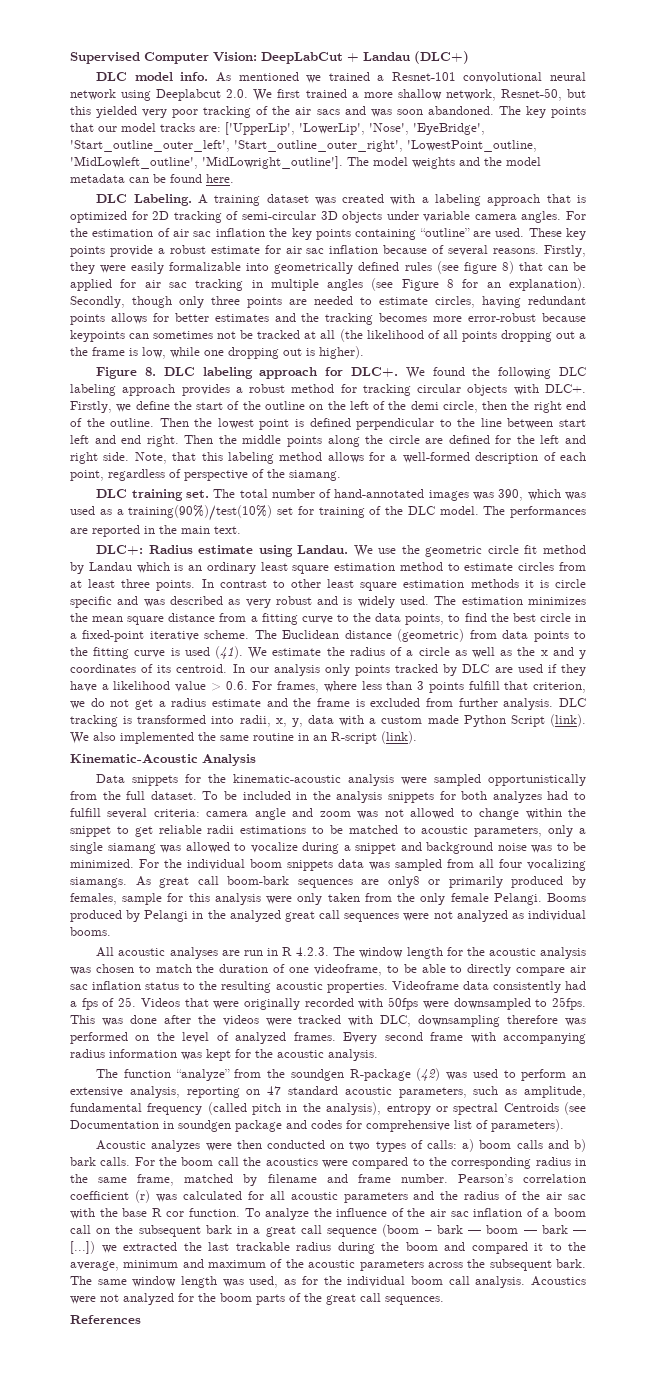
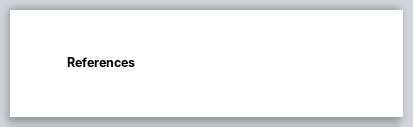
[70,51,469,64] [96,72,586,83] [70,88,586,101] [70,106,586,118] [70,122,485,135] [70,140,537,152] [70,156,541,169] [70,174,234,183] [96,194,587,206] [70,211,586,223] [70,228,586,240] [70,245,586,257] [70,261,587,274] [70,278,587,291] [70,296,586,308] [70,313,587,325] [70,329,586,342] [70,346,364,359] [96,367,586,379] [70,384,586,396] [70,401,586,413] [70,418,586,430] [70,435,586,447] [70,452,586,464] [70,469,341,481] [96,489,587,501] [70,505,586,521] [70,525,241,537] [96,545,587,557] [70,562,586,574] [70,579,587,591] [70,596,587,608] [70,613,587,625] [70,629,586,642] [70,646,587,659] [70,664,586,676] [70,681,586,693] [70,698,587,710] [70,714,587,727] [70,731,417,744] [70,754,256,766] [96,774,587,786] [70,791,587,803] [70,808,586,820] [70,825,587,837] [70,842,586,854] [70,859,586,871] [70,876,587,888] [70,893,586,905] [70,910,586,922] [70,927,111,936] [96,947,586,959] [70,964,587,976] [70,981,586,993] [70,997,586,1010] [70,1015,586,1027] [70,1032,586,1044] [70,1049,378,1061] [96,1068,586,1081] [70,1086,586,1098] [70,1102,587,1115] [70,1119,564,1132] [96,1139,586,1152] [70,1157,586,1169] [70,1174,587,1186] [70,1190,587,1203] [70,1208,586,1220] [70,1224,587,1237] [70,1241,586,1254] [70,1259,587,1271] [70,1276,586,1288] [70,1293,444,1305] Supervised Computer Vision: DeepLabCut + Landau (DLC+) // DLC model info. As mentioned we trained a Resnet-101 convolutional neural network using Deeplabcut 2.0. We first trained a more shallow network, Resnet-50, but this yielded very poor tracking of the air sacs and was soon abandoned. The key points that our model tracks are: ['UpperLip', 'LowerLip', 'Nose', 'EyeBridge', 'Start_outline_outer_left', 'Start_outline_outer_right', 'LowestPoint_outline, 'MidLowleft_outline', 'MidLowright_outline']. The model weights and the model metadata can be found here. // DLC Labeling. A training dataset was created with a labeling approach that is optimized for 2D tracking of semi-circular 3D objects under variable camera angles. For the estimation of air sac inflation the key points containing “outline” are used. These key points provide a robust estimate for air sac inflation because of several reasons. Firstly, they were easily formalizable into geometrically defined rules (see figure 8) that can be applied for air sac tracking in multiple angles (see Figure 8 for an explanation). Secondly, though only three points are needed to estimate circles, having redundant points allows for better estimates and the tracking becomes more error-robust because keypoints can sometimes not be tracked at all (the likelihood of all points dropping out a the frame is low, while one dropping out is higher). // Figure 8. DLC labeling approach for DLC+. We found the following DLC labeling approach provides a robust method for tracking circular objects with DLC+. Firstly, we define the start of the outline on the left of the demi circle, then the right end of the outline. Then the lowest point is defined perpendicular to the line between start left and end right. Then the middle points along the circle are defined for the left and right side. Note, that this labeling method allows for a well-formed description of each point, regardless of perspective of the siamang. // DLC training set. The total number of hand-annotated images was 390, which was used as a training(90%)/test(10%) set for training of the DLC model. The performances are reported in the main text. // DLC+: Radius estimate using Landau. We use the geometric circle fit method by Landau which is an ordinary least square estimation method to estimate circles from at least three points. In contrast to other least square estimation methods it is circle specific and was described as very robust and is widely used. The estimation minimizes the mean square distance from a fitting curve to the data points, to find the best circle in a fixed-point iterative scheme. The Euclidean distance (geometric) from data points to the fitting curve is used (41). We estimate the radius of a circle as well as the x and y coordinates of its centroid. In our analysis only points tracked by DLC are used if they have a likelihood value > 0.6. For frames, where less than 3 points fulfill that criterion, we do not get a radius estimate and the frame is excluded from further analysis. DLC tracking is transformed into radii, x, y, data with a custom made Python Script (link). We also implemented the same routine in an R-script (link). // Kinematic-Acoustic Analysis // Data snippets for the kinematic-acoustic analysis were sampled opportunistically from the full dataset. To be included in the analysis snippets for both analyzes had to fulfill several criteria: camera angle and zoom was not allowed to change within the snippet to get reliable radii estimations to be matched to acoustic parameters, only a single siamang was allowed to vocalize during a snippet and background noise was to be minimized. For the individual boom snippets data was sampled from all four vocalizing siamangs. As great call boom-bark sequences are only8 or primarily produced by females, sample for this analysis were only taken from the only female Pelangi. Booms produced by Pelangi in the analyzed great call sequences were not analyzed as individual booms. // All acoustic analyses are run in R 4.2.3. The window length for the acoustic analysis was chosen to match the duration of one videoframe, to be able to directly compare air sac inflation status to the resulting acoustic properties. Videoframe data consistently had a fps of 25. Videos that were originally recorded with 50fps were downsampled to 25fps. This was done after the videos were tracked with DLC, downsampling therefore was performed on the level of analyzed frames. Every second frame with accompanying radius information was kept for the acoustic analysis. // The function “analyze” from the soundgen R-package (42) was used to perform an extensive analysis, reporting on 47 standard acoustic parameters, such as amplitude, fundamental frequency (called pitch in the analysis), entropy or spectral Centroids (see Documentation in soundgen package and codes for comprehensive list of parameters). // Acoustic analyzes were then conducted on two types of calls: a) boom calls and b) bark calls. For the boom call the acoustics were compared to the corresponding radius in the same frame, matched by filename and frame number. Pearson’s correlation coefficient (r) was calculated for all acoustic parameters and the radius of the air sac with the base R cor function. To analyze the influence of the air sac inflation of a boom call on the subsequent bark in a great call sequence (boom – bark — boom — bark — [...]) we extracted the last trackable radius during the boom and compared it to the average, minimum and maximum of the acoustic parameters across the subsequent bark. The same window length was used, as for the individual boom call analysis. Acoustics were not analyzed for the boom parts of the great call sequences. // -> (67, 62) none

